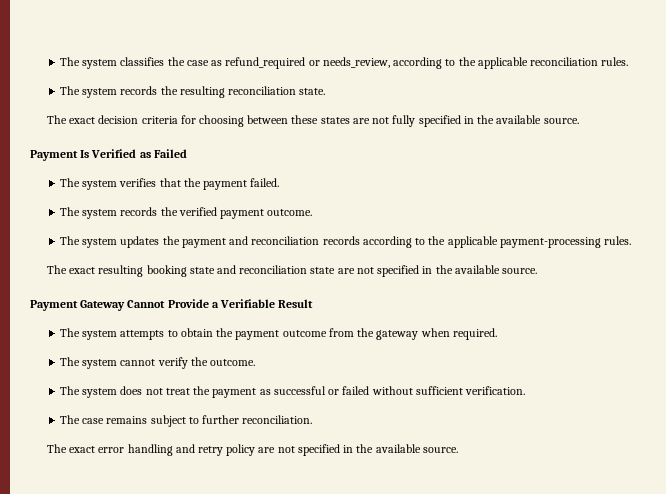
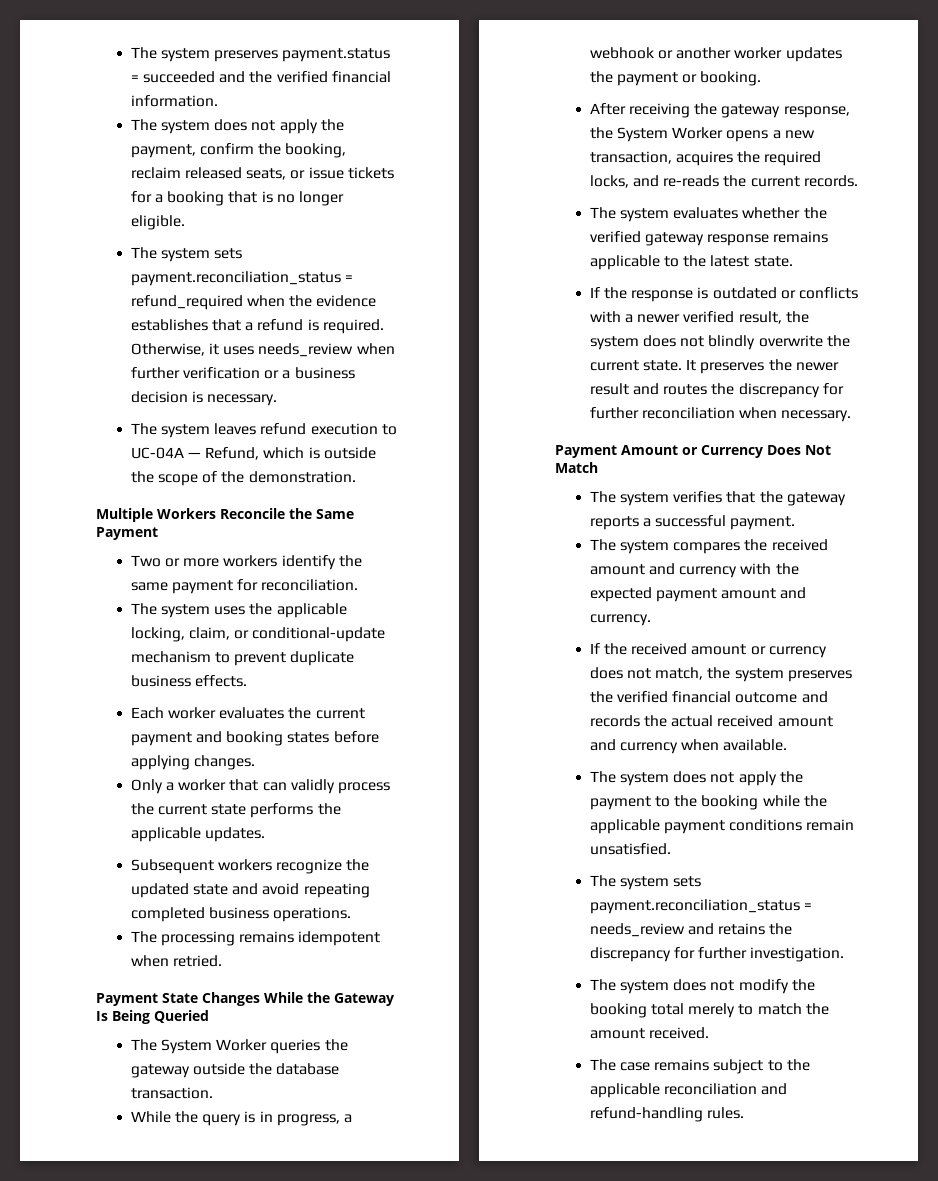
[59,57,629,69] [59,86,326,98] [46,115,579,127] [30,149,187,161] The system classifies the case as refund_required or needs_review, according to the applicable reconciliation rules. // The system records the resulting reconciliation state. // The exact decision criteria for choosing between these states are not fully specified in the available source. // Payment Is Verified as Failed -> [130,47,391,62] [130,71,391,83] [130,95,218,107] [130,119,344,134] [130,143,347,158] [130,167,394,180] [130,191,344,206] [130,215,185,230] [130,247,243,262] [130,271,353,286] [130,295,377,310] [130,319,384,334] [130,343,395,357] [130,367,355,379] [130,391,278,406] [130,423,397,438] [130,447,376,460] [130,471,356,486] [96,508,354,522] [96,527,158,540] [130,555,362,570] [130,579,359,594] [130,603,347,618] [130,627,386,642] [130,651,355,666] [130,675,247,687] [130,707,365,719] [130,731,379,746] [130,755,255,770] [130,779,390,794] [130,803,341,818] [130,827,265,842] [130,859,370,874] [130,883,370,898] [130,907,352,922] [130,931,381,946] [130,955,222,967] [96,992,394,1006] [96,1010,209,1024] [130,1039,348,1054] [130,1063,340,1078] [130,1087,213,1099] [130,1111,352,1126] [589,47,842,62] [589,71,762,86] [589,103,850,118] [589,127,815,142] [589,151,822,166] [589,175,858,188] [589,207,827,222] [589,231,829,246] [589,255,793,270] [589,287,858,302] [589,311,809,324] [589,335,850,350] [589,359,839,374] [589,383,844,398] [589,407,852,422] [555,445,831,458] [555,462,598,473] The system preserves payment.status = succeeded and the verified financial information. // The system does not apply the payment, confirm the booking, reclaim released seats, or issue tickets for a booking that is no longer eligible. // The system sets payment.reconciliation_status = refund_required when the evidence establishes that a refund is required. Otherwise, it uses needs_review when further verification or a business decision is necessary. // The system leaves refund execution to UC-04A — Refund, which is outside the scope of the demonstration. // Multiple Workers Reconcile the Same Payment // Two or more workers identify the same payment for reconciliation. // The system uses the applicable locking, claim, or conditional-update mechanism to prevent duplicate business effects. // Each worker evaluates the current payment and booking states before applying changes. // Only a worker that can validly process the current state performs the applicable updates. // Subsequent workers recognize the updated state and avoid repeating completed business operations. // The processing remains idempotent when retried. // Payment State Changes While the Gateway Is Being Queried // The System Worker queries the gateway outside the database transaction. // While the query is in progress, a webhook or another worker updates the payment or booking. // After receiving the gateway response, the System Worker opens a new transaction, acquires the required locks, and re-reads the current records. // The system evaluates whether the verified gateway response remains applicable to the latest state. // If the response is outdated or conflicts with a newer verified result, the system does not blindly overwrite the current state. It preserves the newer result and routes the discrepancy for further reconciliation when necessary. // Payment Amount or Currency Does Not Match
[203,178,280,190] [59,207,313,219] [59,236,632,248] [46,265,538,277] [30,299,314,311] [59,328,497,340] [59,357,256,369] [59,386,526,398] payment failed. // The system records the verified payment outcome. // The system updates the payment and reconciliation records according to the applicable payment-processing rules. // The exact resulting booking state and reconciliation state are not specified in the available source. // Payment Gateway Cannot Provide a Verifiable Result // The system attempts to obtain the payment outcome from the gateway when required. // The system cannot verify the outcome. // The system does not treat the payment as successful or failed without sufficient verification. -> [786,492,846,506] [589,515,796,530] [589,539,828,554] [589,563,799,578] [589,587,807,602] [589,614,651,626] [589,643,827,658] [589,667,852,682] [589,691,828,703] [589,715,833,727] [589,739,788,754] [589,771,803,786] [589,795,827,810] [589,819,855,834] [589,843,671,855] [589,875,702,890] [589,899,812,914] [589,923,793,937] [589,947,845,962] [589,979,815,994] [589,1003,829,1018] [589,1027,709,1039] gateway reports a successful payment. // The system compares the received amount and currency with the expected payment amount and currency. // If the received amount or currency does not match, the system preserves the verified financial outcome and records the actual received amount and currency when available. // The system does not apply the payment to the booking while the applicable payment conditions remain unsatisfied. // The system sets payment.reconciliation_status = needs_review and retains the discrepancy for further investigation. // The system does not modify the booking total merely to match the amount received.
[202,415,313,424] [46,444,458,456] further reconciliation. // The exact error handling and retry policy are not specified in the available source. -> [786,1059,810,1071] [589,1083,788,1098] [589,1107,744,1122] the applicable reconciliation and refund-handling rules.

